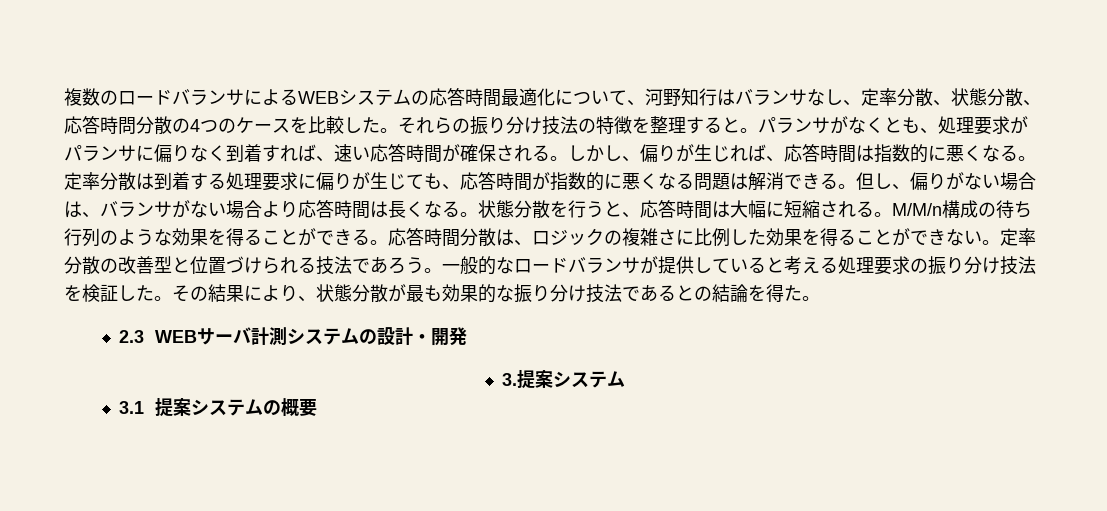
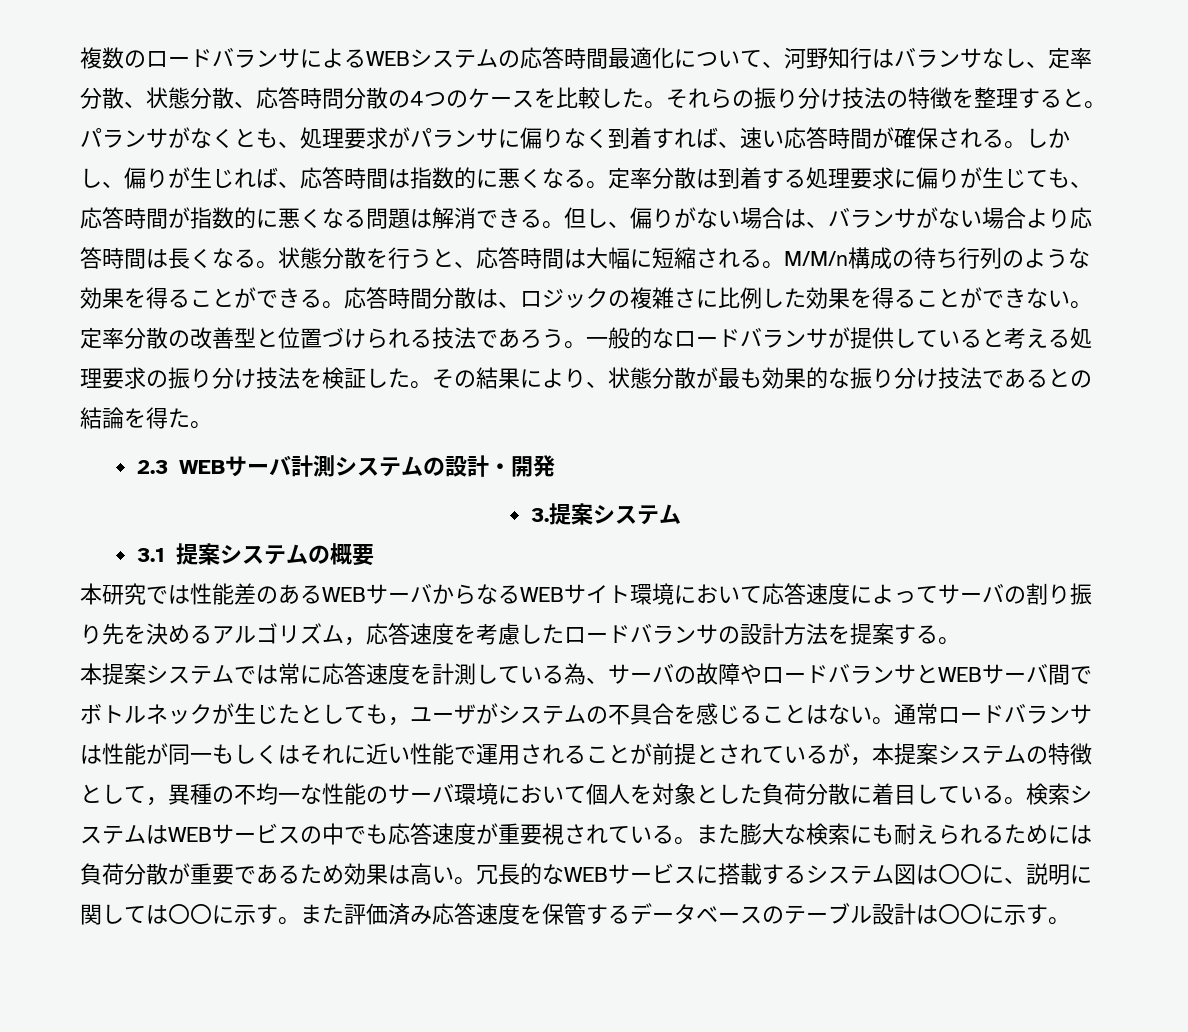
(317, 407) none -> [80,583,1092,605] [80,623,960,646] [80,663,1092,685] [80,703,1092,726] [80,743,1092,766] [80,783,1092,806] [80,823,1092,845] [80,863,1092,885] [80,903,1070,925] // 本研究では性能差のあるWEBサーバからなるWEBサイト環境において応答速度によってサーバの割り振り先を決めるアルゴリズム，応答速度を考慮したロードバランサの設計方法を提案する。 // 本提案システムでは常に応答速度を計測している為、サーバの故障やロードバランサとWEBサーバ間でボトルネックが生じたとしても，ユーザがシステムの不具合を感じることはない。通常ロードバランサは性能が同一もしくはそれに近い性能で運用されることが前提とされているが，本提案システムの特徴として，異種の不均一な性能のサーバ環境において個人を対象とした負荷分散に着目している。検索システムはWEBサービスの中でも応答速度が重要視されている。また膨大な検索にも耐えられるためには負荷分散が重要であるため効果は高い。冗長的なWEBサービスに搭載するシステム図は〇〇に、説明に関しては〇〇に示す。また評価済み応答速度を保管するデータベースのテーブル設計は〇〇に示す。

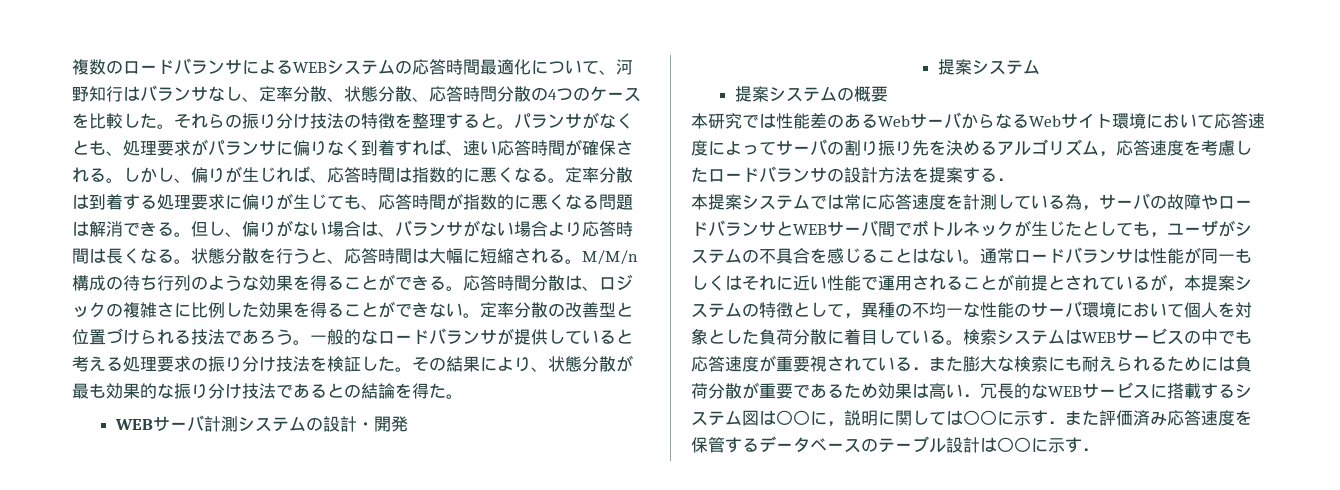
[137,460,169,474] 2.3 -> (463, 396) none
[531,508,550,522] 3. -> (409, 424) none
[137,548,166,562] 3.1 -> (1040, 67) none
[322,587,366,602] WEB -> [878,115,910,127] Web
[520,587,564,602] WEB -> [1029,115,1061,127] Web
[938,637,960,645] 。 -> [997,178,1014,181] ．
[586,677,608,684] 、 -> [1082,205,1099,211] ，
[674,837,696,845] 。 -> [912,367,929,370] ．
[454,877,476,885] 。 -> [963,394,980,397] ．
[1004,877,1026,884] 、 -> [827,421,844,427] ，
[278,917,300,925] 。 -> [1048,421,1065,424] ．
[1048,917,1070,925] 。 -> [1082,448,1099,451] ．

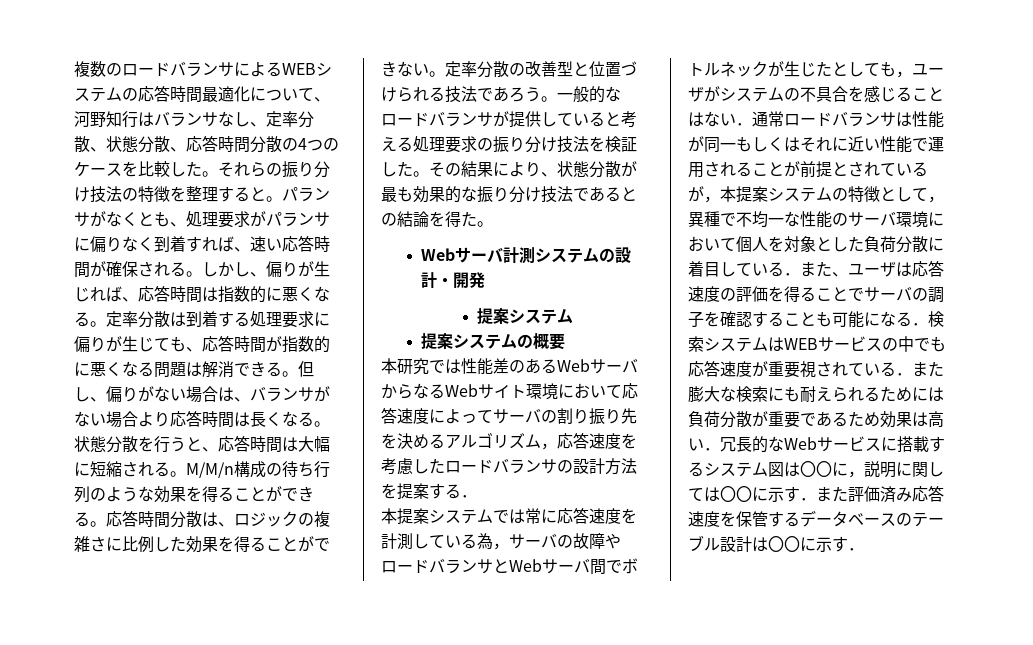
[115,419,154,430] WEB -> [421,248,456,261] Web
[793,224,827,235] WEB -> [509,559,542,572] Web
[963,259,980,264] 。 -> [736,123,752,126] ．
[895,303,912,317] の -> [720,213,736,226] で
[946,340,963,345] 。 -> [784,261,944,277] [688,286,944,303] [688,311,928,328] ．また、ユーザは応答速度の評価を得ることでサーバの調子を確認することも可能になる．
[1048,386,1082,397] WEB -> [784,437,817,450] Web

